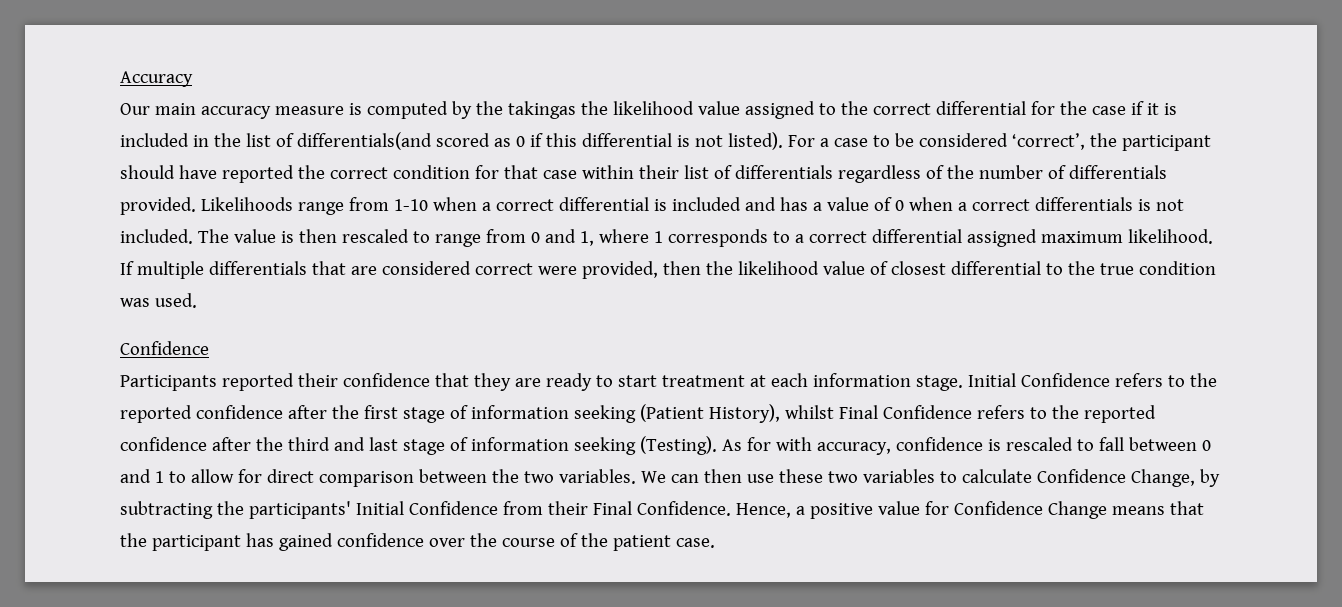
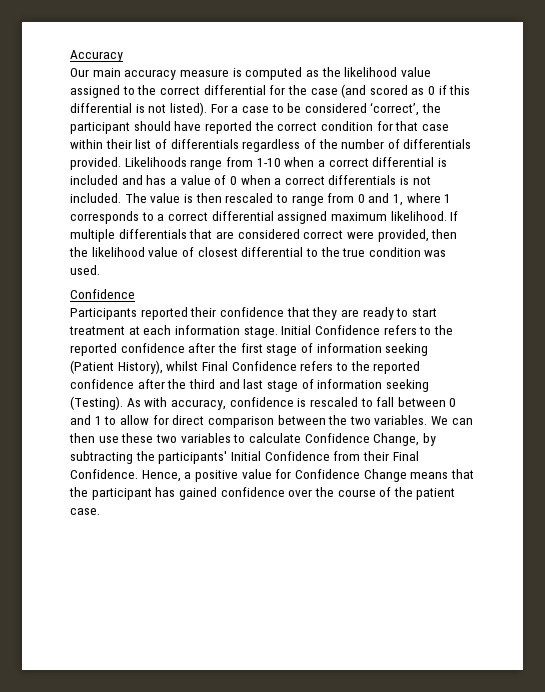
[451,101,576,119] by the takingas -> [305,70,319,77] as
[1130,101,1177,115] [120,132,432,150] if it is included in the list of differentials(and -> [341,84,367,98] (and
[746,437,771,451] for -> (141, 402) none

